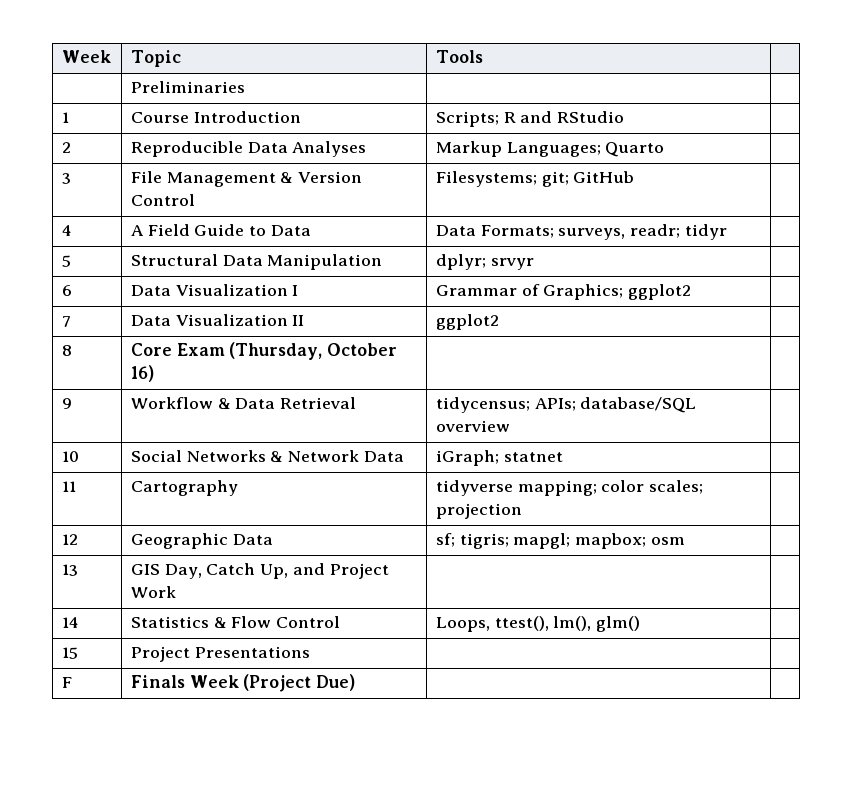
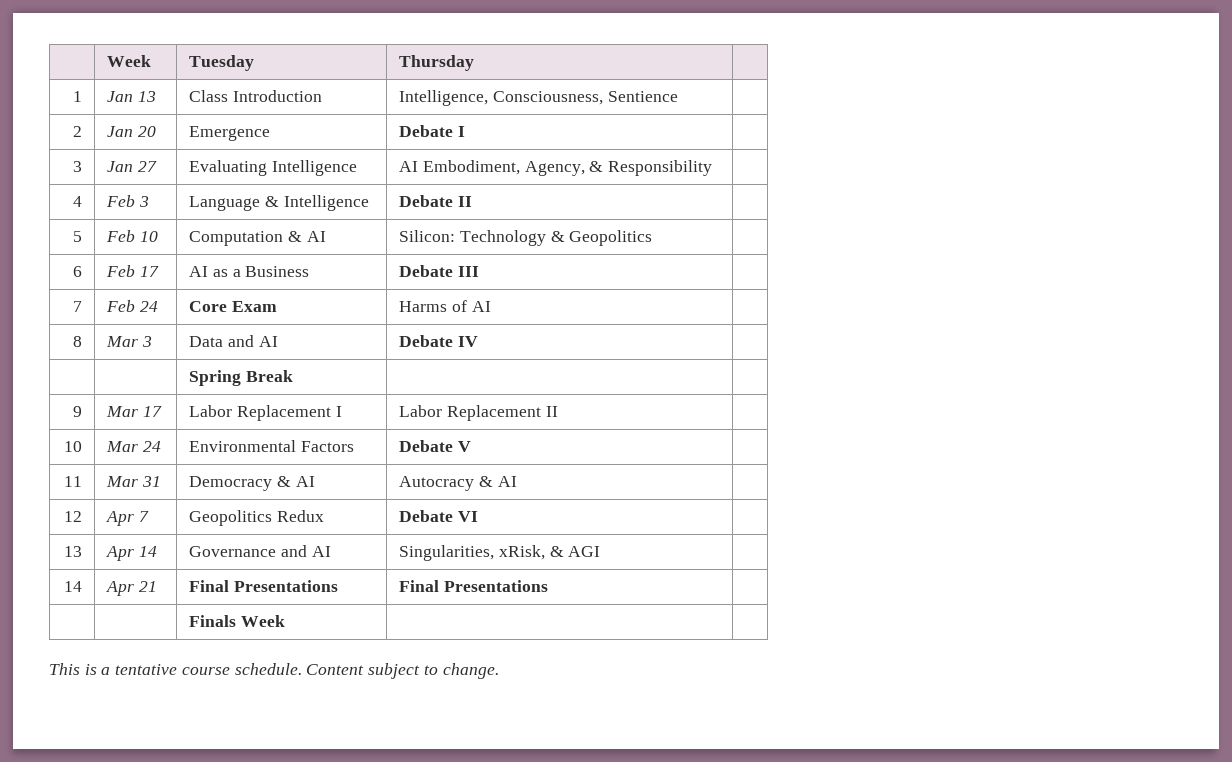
[61,50,111,63] [130,50,181,67] [435,50,483,63] [130,81,245,93] [61,112,69,123] [130,111,301,123] [435,111,625,127] [61,142,71,153] [130,141,367,157] [435,141,665,157] [61,173,71,184] [130,171,363,187] [130,194,195,206] [435,171,635,187] [61,225,72,236] [130,224,311,236] [435,224,727,240] [61,255,71,267] [130,254,383,270] [435,254,534,270] [61,285,72,296] [130,284,299,296] [435,284,692,300] [61,316,71,327] [130,314,305,326] [435,314,499,330] [61,345,72,356] [130,342,398,360] [130,365,154,382] [61,398,72,409] [130,397,357,409] [435,397,697,413] [435,420,510,432] [61,451,79,462] [130,450,404,462] [435,450,563,466] [61,481,76,492] [130,480,238,496] [435,480,704,496] [435,503,522,519] [61,534,78,545] [130,533,273,549] [435,533,685,549] [61,564,78,576] [130,563,389,579] [130,586,176,598] [61,617,79,628] [130,616,341,628] [435,616,641,632] [61,647,78,659] [130,646,310,662] [61,677,72,688] [130,674,356,692] Week | Topic | Tools | // | Preliminaries | | // 1 | Course Introduction | Scripts; R and RStudio | // 2 | Reproducible Data Analyses | Markup Languages; Quarto | // 3 | File Management & Version Control | Filesystems; git; GitHub | // 4 | A Field Guide to Data | Data Formats; surveys, readr; tidyr | // 5 | Structural Data Manipulation | dplyr; srvyr | // 6 | Data Visualization I | Grammar of Graphics; ggplot2 | // 7 | Data Visualization II | ggplot2 | // 8 | Core Exam (Thursday, October 16) | | // 9 | Workflow & Data Retrieval | tidycensus; APIs; database/SQL overview | // 10 | Social Networks & Network Data | iGraph; statnet | // 11 | Cartography | tidyverse mapping; color scales; projection | // 12 | Geographic Data | sf; tigris; mapgl; mapbox; osm | // 13 | GIS Day, Catch Up, and Project Work | | // 14 | Statistics & Flow Control | Loops, ttest(), lm(), glm() | // 15 | Project Presentations | | // F | Finals Week (Project Due) | | -> [107,55,152,67] [189,55,255,71] [399,55,475,71] [72,91,82,102] [107,91,156,102] [189,90,322,102] [399,90,678,106] [72,126,82,137] [107,126,156,137] [189,126,271,141] [399,125,465,137] [72,161,82,172] [107,161,157,172] [189,160,357,176] [399,160,713,176] [72,196,82,207] [106,195,149,207] [189,195,369,211] [399,195,472,207] [72,231,82,242] [106,230,158,242] [189,231,326,246] [399,230,653,246] [72,266,82,277] [106,265,159,277] [189,266,310,277] [399,265,479,277] [72,301,82,312] [106,300,158,312] [189,301,277,312] [399,300,491,312] [72,336,82,347] [106,336,152,347] [189,335,278,347] [399,335,478,347] [189,370,293,386] [72,406,82,417] [106,406,162,417] [189,405,342,421] [399,405,558,421] [63,441,82,452] [106,441,161,452] [189,440,354,452] [399,440,471,452] [63,476,82,487] [106,476,161,487] [189,476,315,491] [399,476,517,491] [63,511,82,522] [106,511,149,526] [189,510,324,526] [399,510,478,522] [63,546,82,557] [106,546,157,561] [189,545,331,557] [399,545,601,561] [63,581,82,592] [106,581,157,596] [189,580,338,592] [399,580,548,592] [189,615,285,627] [49,663,499,679] | Week | Tuesday | Thursday | // 1 | Jan 13 | Class Introduction | Intelligence, Consciousness, Sentience | // 2 | Jan 20 | Emergence | Debate I | // 3 | Jan 27 | Evaluating Intelligence | AI Embodiment, Agency, & Responsibility | // 4 | Feb 3 | Language & Intelligence | Debate II | // 5 | Feb 10 | Computation & AI | Silicon: Technology & Geopolitics | // 6 | Feb 17 | AI as a Business | Debate III | // 7 | Feb 24 | Core Exam | Harms of AI | // 8 | Mar 3 | Data and AI | Debate IV | // | | Spring Break | | // 9 | Mar 17 | Labor Replacement I | Labor Replacement II | // 10 | Mar 24 | Environmental Factors | Debate V | // 11 | Mar 31 | Democracy & AI | Autocracy & AI | // 12 | Apr 7 | Geopolitics Redux | Debate VI | // 13 | Apr 14 | Governance and AI | Singularities, xRisk, & AGI | // 14 | Apr 21 | Final Presentations | Final Presentations | // | | Finals Week | | // This is a tentative course schedule. Content subject to change.

